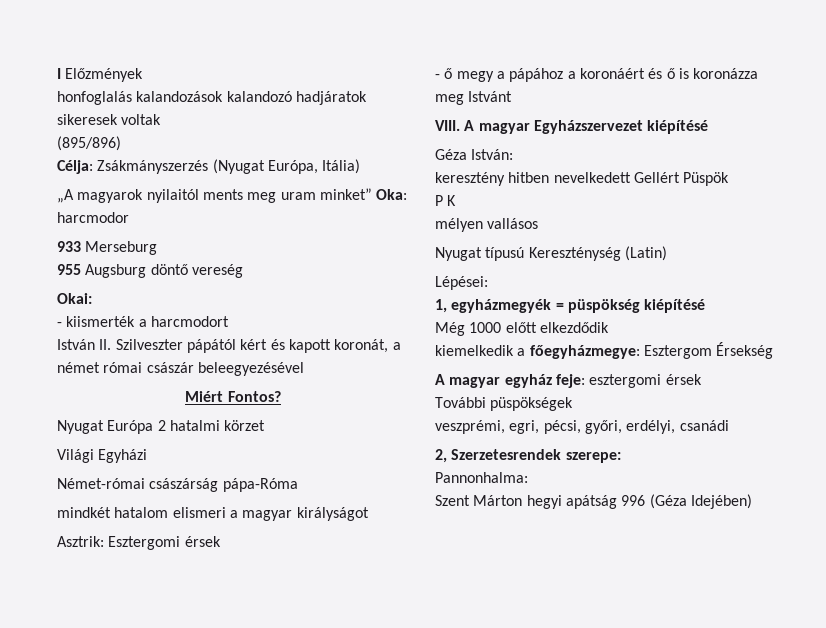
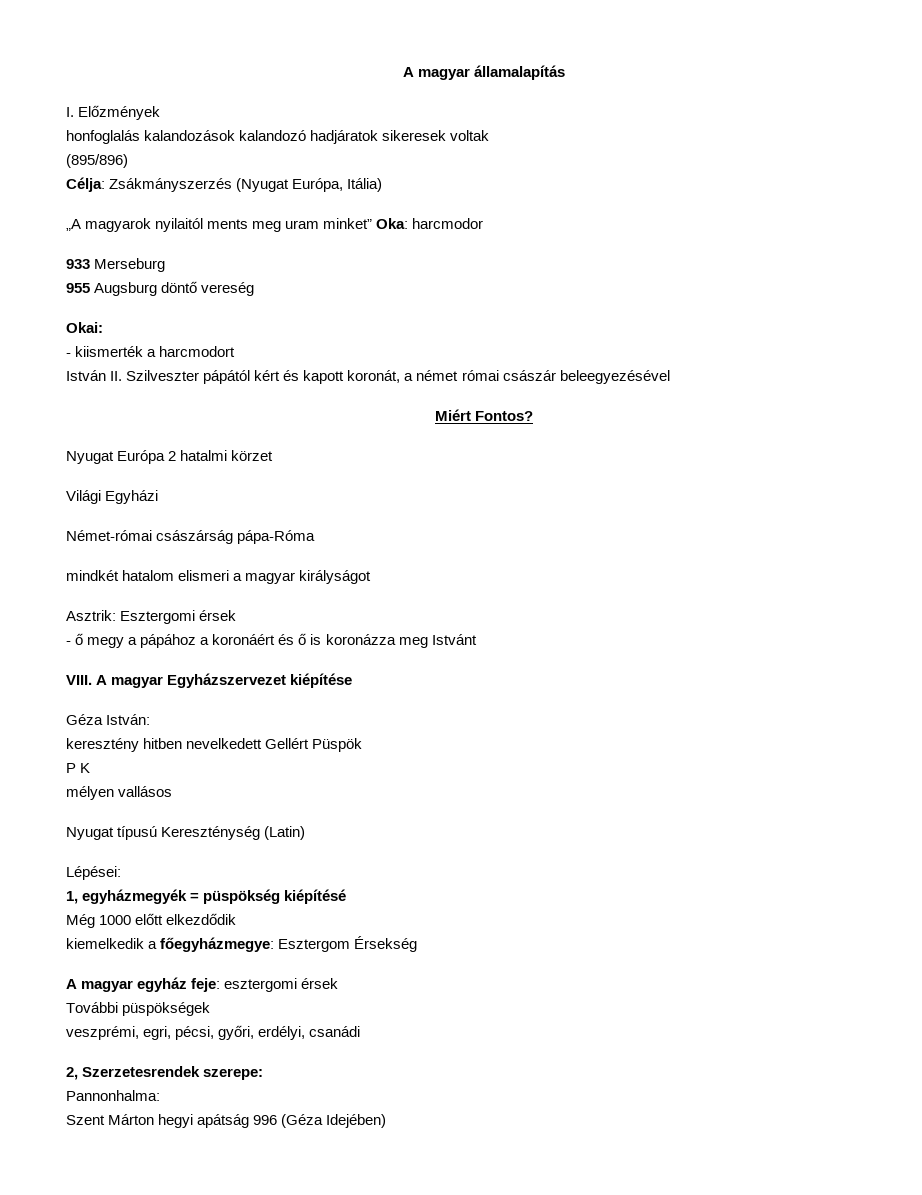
[57,68,61,79] I -> [402,65,566,80] [66,107,74,117] A magyar államalapítás // I.
[647,120,709,134] kiépítésé -> [290,673,353,688] kiépítése

